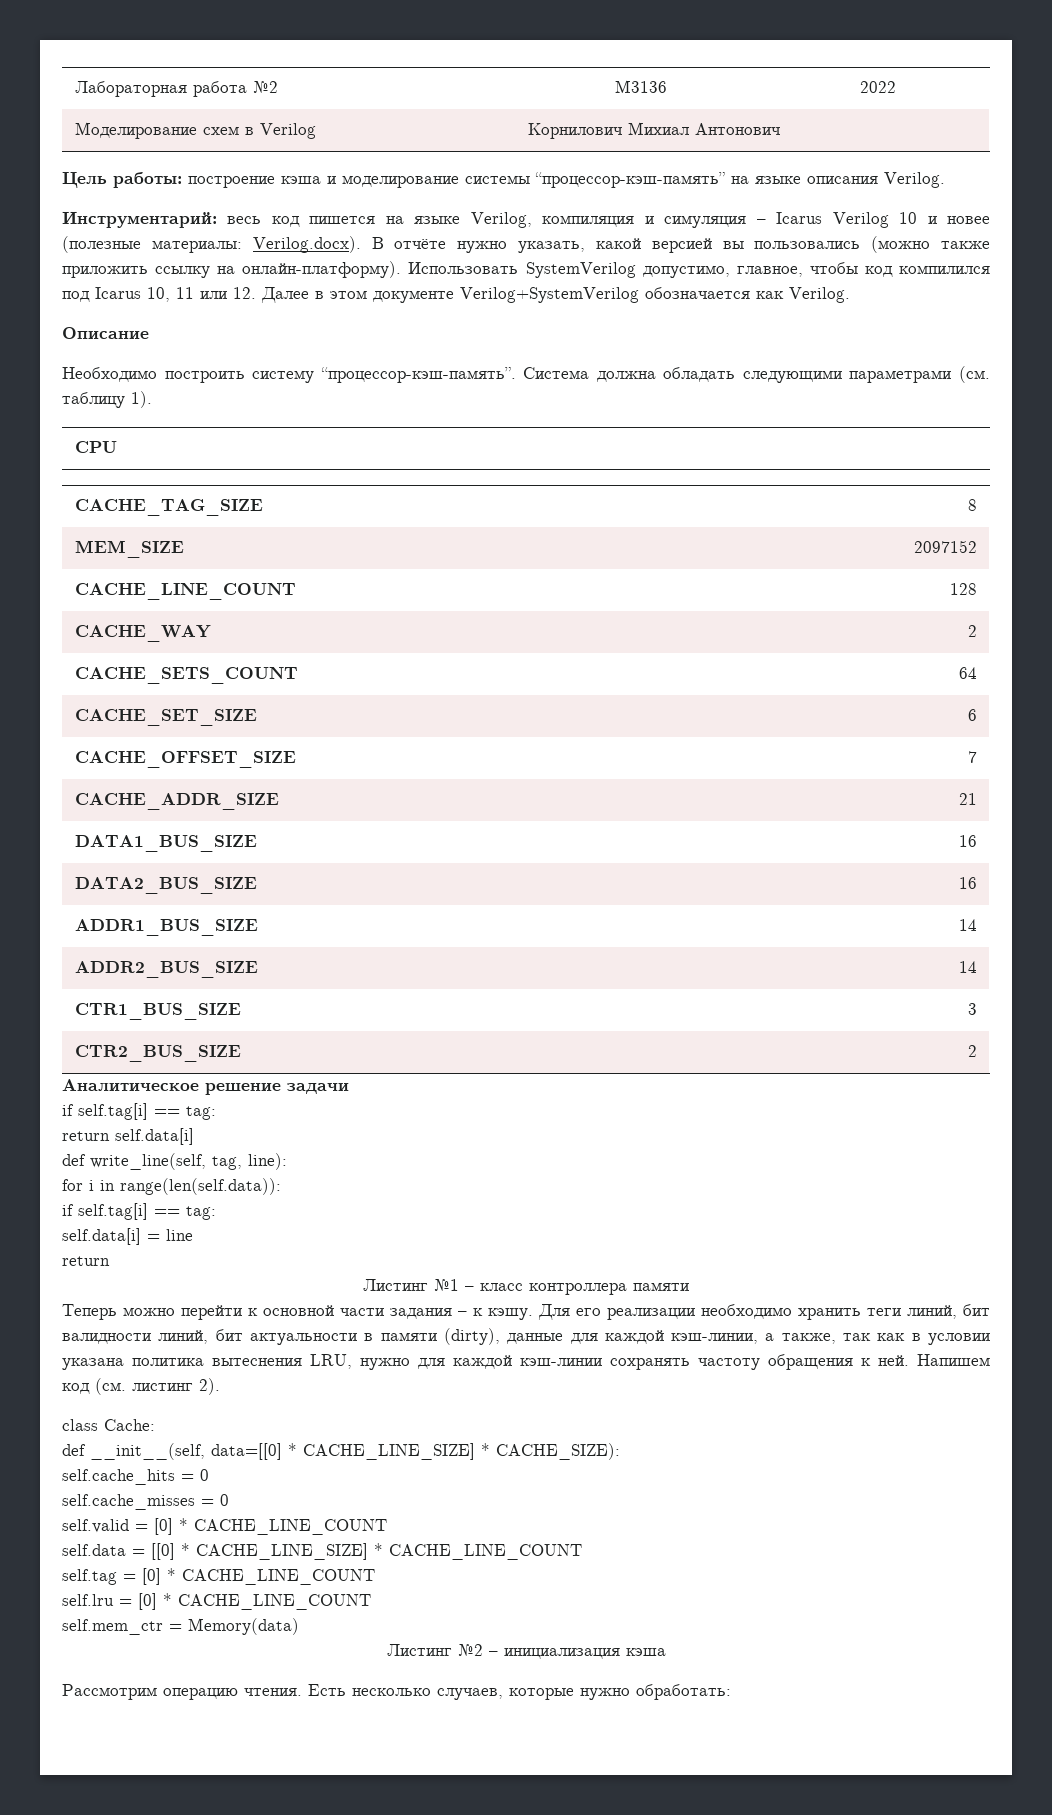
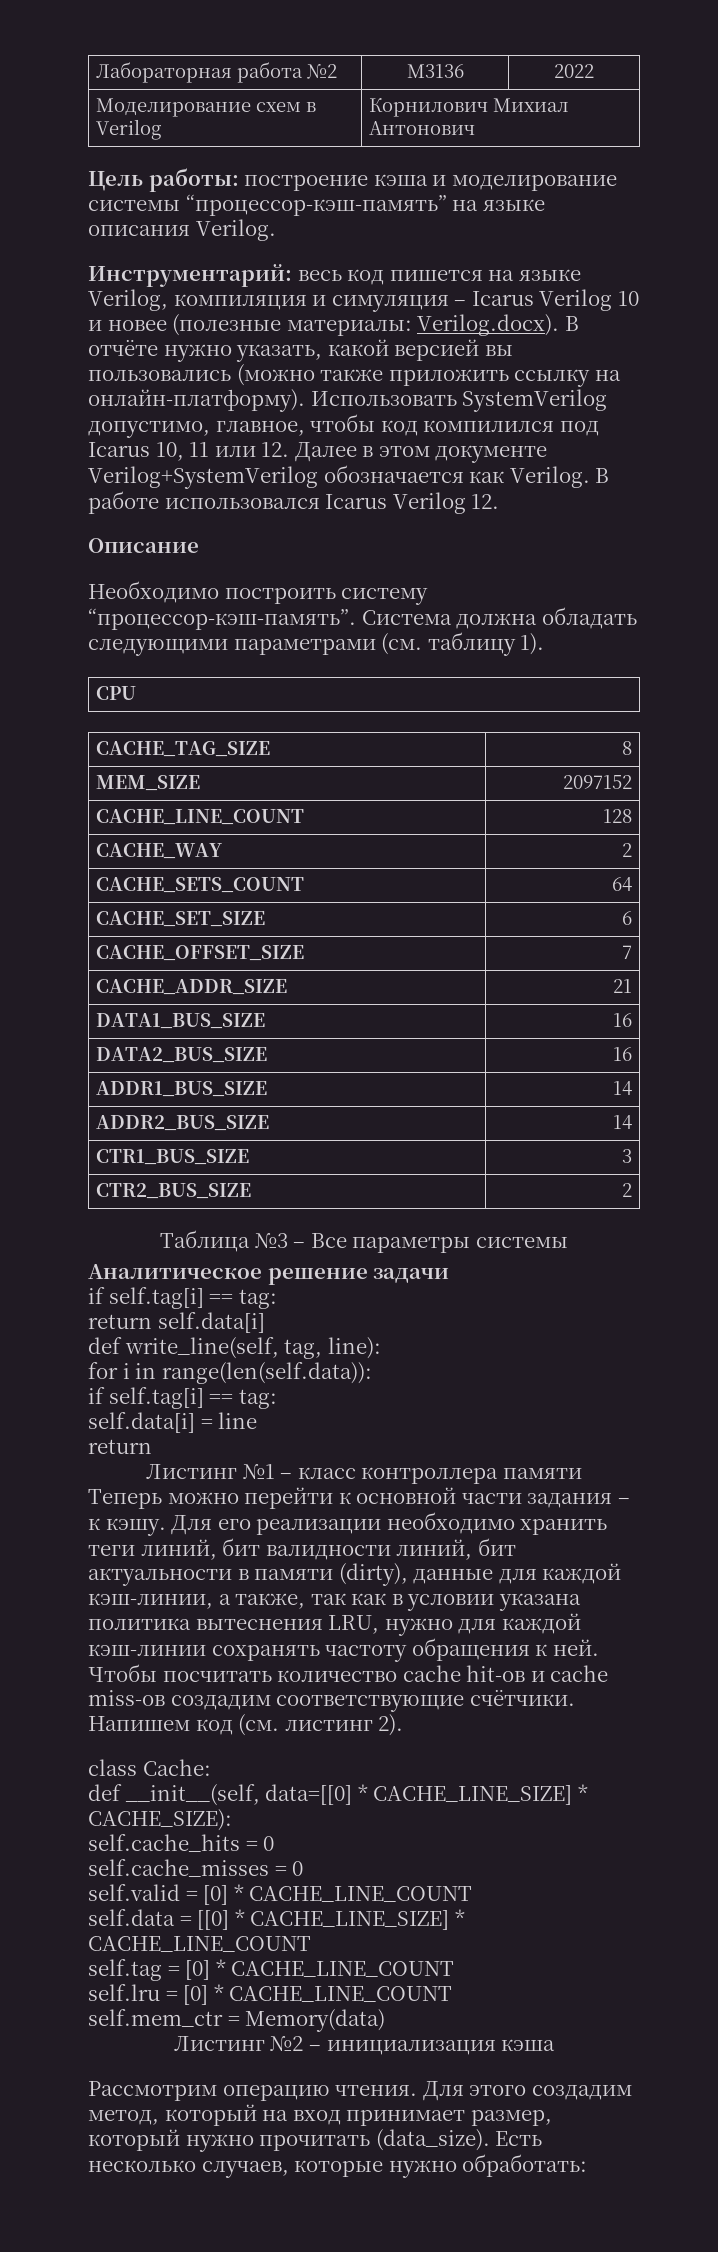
(850, 295) none -> [595,468,610,483] [88,491,500,514] В работе использовался Icarus Verilog 12.
(978, 1051) none -> [160,1230,568,1253] // Таблица №3 – Все параметры системы
(909, 1360) none -> [88,1664,609,1682] [88,1689,575,1712] Чтобы посчитать количество cache hit-ов и cache miss-ов создадим соответствующие счётчики.
(302, 1692) none -> [422,2081,632,2101] [88,2104,552,2126] [88,2129,490,2152] Для этого создадим метод, который на вход принимает размер, который нужно прочитать (data_size).

